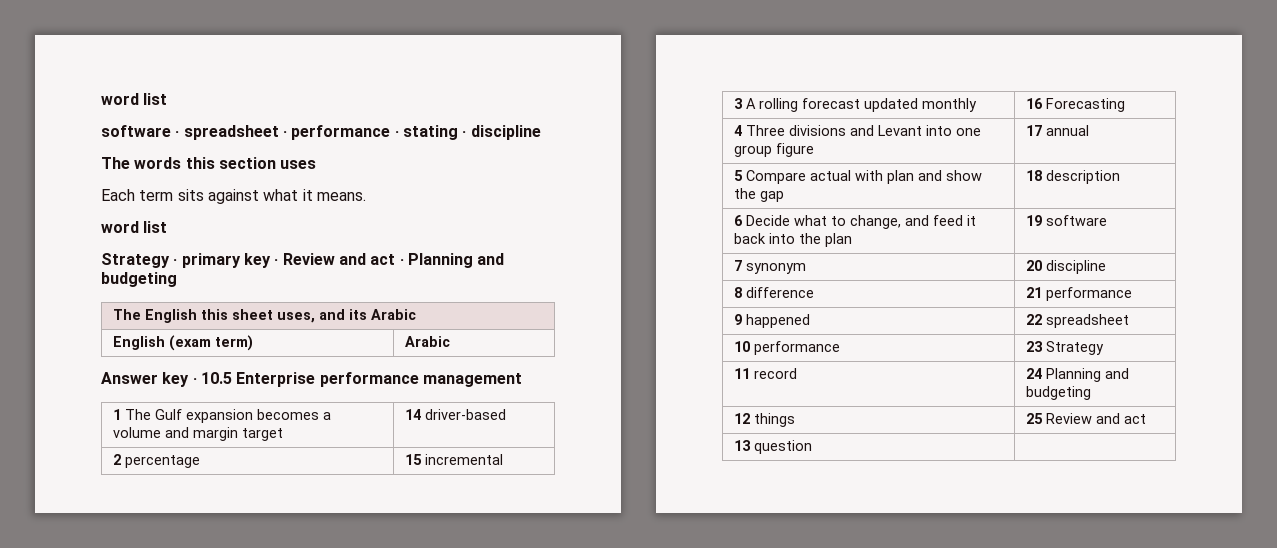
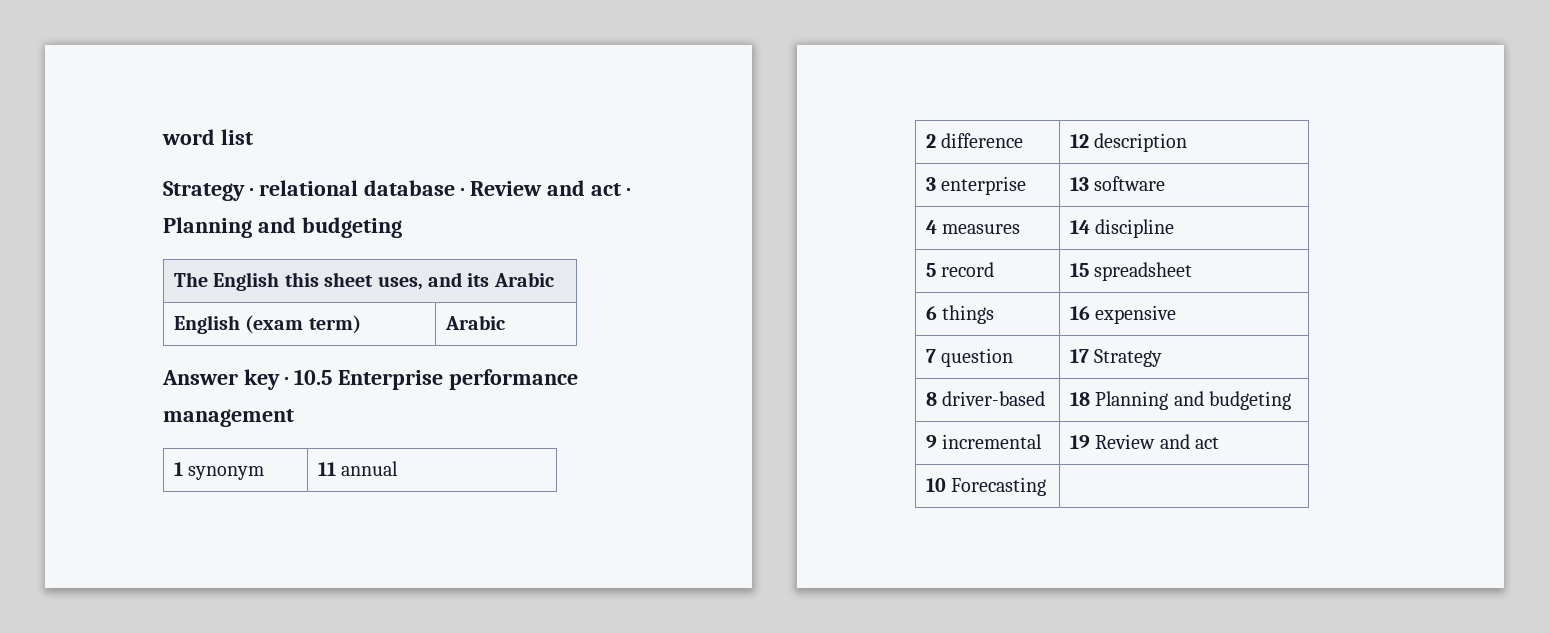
[101,93,168,105] [101,125,541,140] [101,157,317,169] [101,189,366,204] [101,221,168,233] word list // software · spreadsheet · performance · stating · discipline // The words this section uses // Each term sits against what it means. // word list -> [162,129,253,145] word list
[181,253,271,268] primary key -> [258,180,455,196] relational database
[124,409,331,423] [112,427,283,441] [404,409,506,420] [112,454,200,468] [404,454,503,465] [733,98,977,112] [1025,98,1125,112] [733,125,981,136] [733,143,814,157] [1025,125,1089,136] [733,170,982,184] [733,188,784,202] [1025,170,1120,184] [733,215,976,229] [733,233,852,247] [1025,215,1107,226] [733,260,806,274] [1025,260,1106,274] [733,287,814,298] [1025,287,1132,301] [733,314,810,328] [1025,314,1129,328] [733,341,840,355] [1025,341,1104,355] [733,368,797,379] [1025,368,1129,382] [1025,386,1091,400] [733,413,795,427] [1025,413,1043,424] The Gulf expansion becomes a volume and margin target | 14 driver-based // 2 percentage | 15 incremental // 3 A rolling forecast updated monthly | 16 Forecasting // 4 Three divisions and Levant into one group figure | 17 annual // 5 Compare actual with plan and show the gap | 18 description // 6 Decide what to change, and feed it back into the plan | 19 software // 7 synonym | 20 discipline // 8 difference | 21 performance // 9 happened | 22 spreadsheet // 10 performance | 23 Strategy // 11 record | 24 Planning and budgeting // 12 things | 25 -> [188,466,265,480] [317,461,399,476] [925,133,1024,148] [1069,133,1188,152] [925,176,1027,195] [1069,176,1166,191] [925,220,1021,234] [1069,219,1175,238] [925,262,995,277] [1069,262,1193,281] [925,305,995,324] [1069,305,1177,324] [925,348,1014,367] [1069,349,1163,367] [925,391,1046,406] [1069,391,1292,410] [925,434,1043,449] [1069,435,1090,449] synonym | 11 annual // 2 difference | 12 description // 3 enterprise | 13 software // 4 measures | 14 discipline // 5 record | 15 spreadsheet // 6 things | 16 expensive // 7 question | 17 Strategy // 8 driver-based | 18 Planning and budgeting // 9 incremental | 19
[733,440,812,454] 13 question -> [925,477,1047,496] 10 Forecasting

